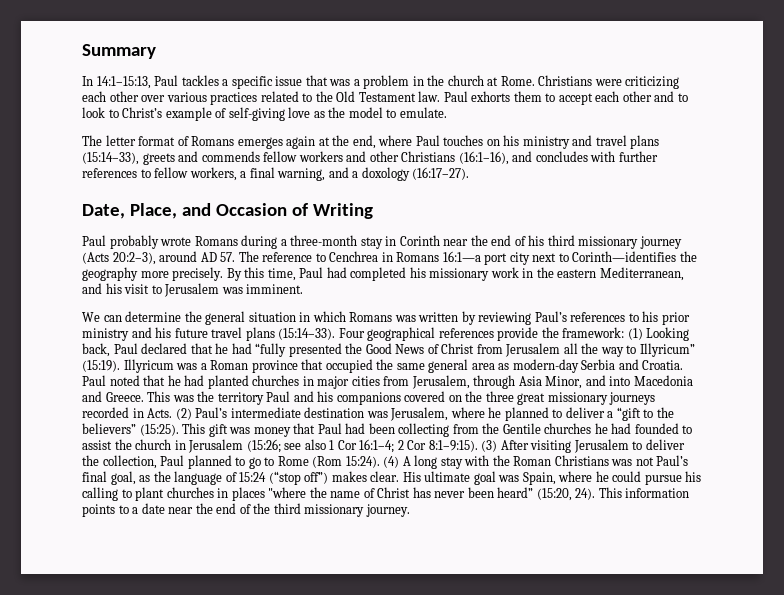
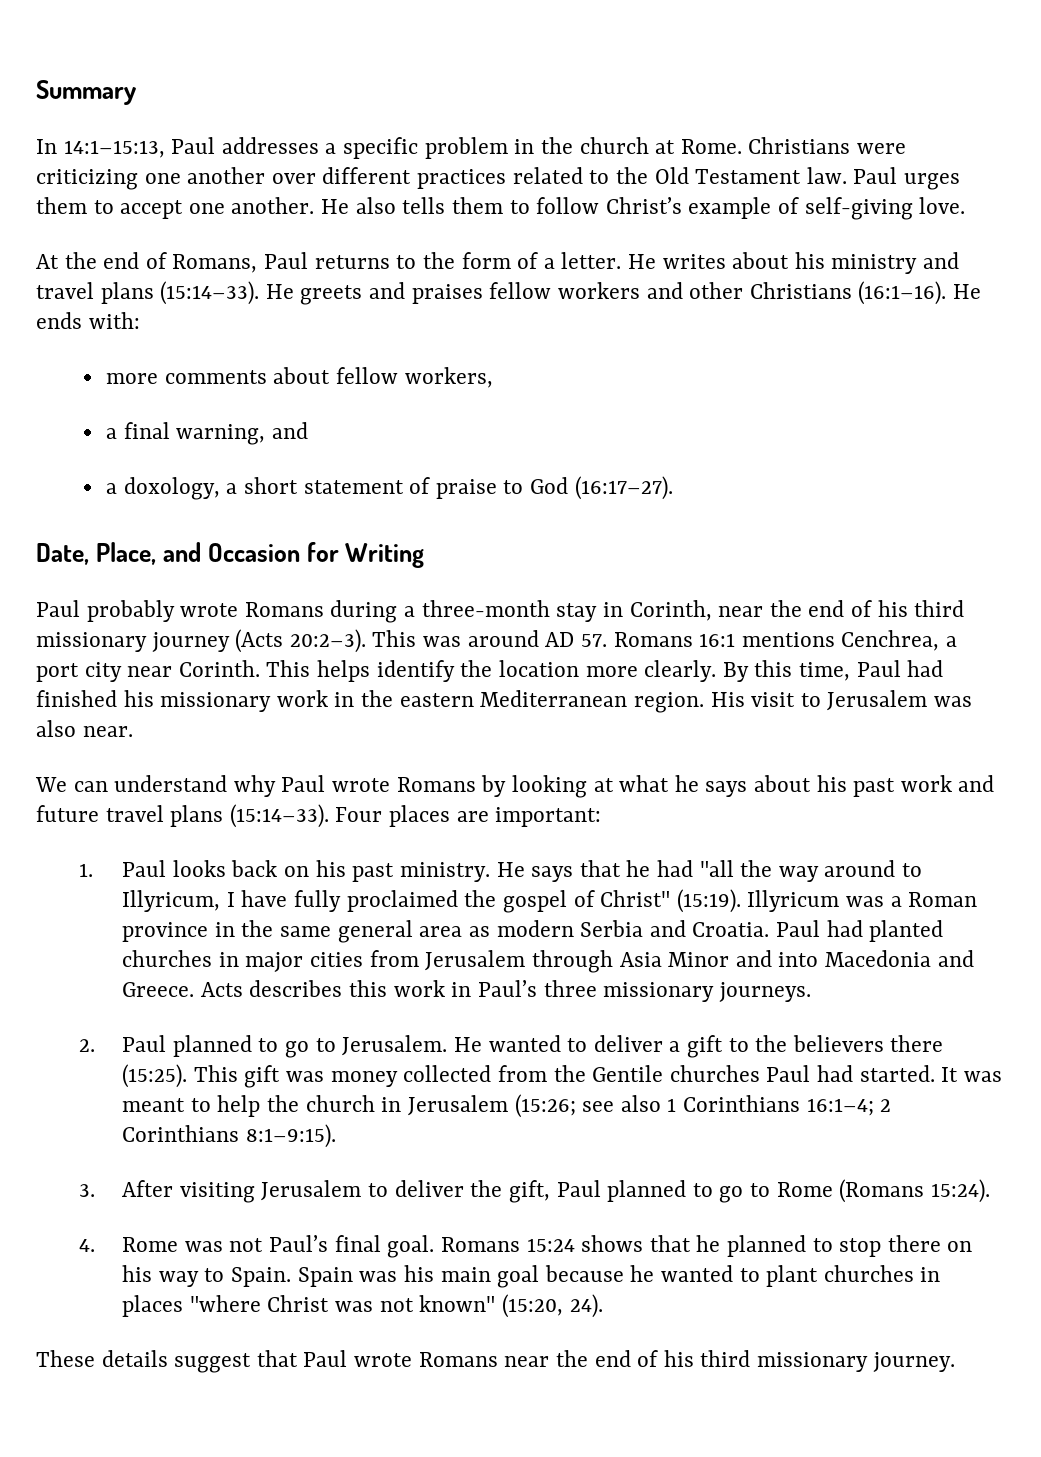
[181,75,219,86] tackles -> [221,137,319,154] addresses
[275,75,360,86] issue that was a -> (419, 148) none
[82,91,207,102] each other over various -> [144,167,412,184] one another over different
[471,91,511,102] exhorts -> [903,173,960,190] urges
[595,91,688,102] [82,107,447,121] [82,135,500,149] each other and to look to Christ’s example of self-giving love as the model to emulate. // The letter format of Romans emerges again at the end, where Paul touches on -> [188,197,966,220] [36,252,790,273] one another. He also tells them to follow Christ’s example of self-giving love. // At the end of Romans, Paul returns to the form of a letter. He writes about
[82,152,139,165] (15:14–33), -> [160,281,294,305] (15:14–33). He
[201,151,260,162] commends -> [411,284,483,304] praises
[458,151,658,165] [82,168,151,178] (16:1–16), and concludes with further references to -> [858,281,981,305] [36,312,140,329] [106,367,331,384] (16:1–16). He ends with: // more comments about
(237, 174) none -> (493, 377) //
[352,167,410,181] a doxology -> [106,477,568,500] // a doxology, a short statement of praise to God
[291,203,308,216] of -> [306,542,339,562] for
[399,235,440,246] Corinth -> [629,600,712,621] Corinth,
[112,251,697,265] [82,267,224,281] 20:2–3), around AD 57. The reference to Cenchrea in Romans 16:1—a port city next to Corinth—identifies the geography more precisely. -> [289,629,957,653] [36,660,717,682] 20:2–3). This was around AD 57. Romans 16:1 mentions Cenchrea, a port city near Corinth. This helps identify the location more clearly.
[350,267,407,281] completed -> [36,690,117,707] finished
[599,267,684,281] [82,283,122,294] Mediterranean, and his -> [480,690,745,713] Mediterranean region. His
[246,284,304,294] imminent. -> [36,720,133,737] also near.
[125,311,690,325] [82,327,172,341] determine the general situation in which Romans was written by reviewing Paul’s references to his prior ministry and his -> [114,775,995,798] understand why Paul wrote Romans by looking at what he says about his past work and
[367,327,690,341] [82,343,695,357] geographical references provide the framework: (1) Looking back, Paul declared that he had “fully presented the Good News of Christ from Jerusalem all the way to Illyricum” -> [389,805,602,827] [79,860,923,882] [122,890,671,913] places are important: // 1. Paul looks back on his past ministry. He says that he had "all the way around to Illyricum, I have fully proclaimed the gospel of Christ"
[301,359,373,373] that occupied -> [214,922,235,937] in
[512,359,579,373] modern-day -> [496,920,574,937] modern
[109,375,181,386] noted that he -> (820, 928) none
[411,375,470,389] Jerusalem, -> [425,950,526,971] Jerusalem
[545,376,583,389] Minor, -> [668,952,730,967] Minor
[147,391,656,405] [82,407,549,421] This was the territory Paul and his companions covered on the three great missionary journeys recorded in Acts. (2) Paul’s intermediate destination was Jerusalem, where he planned -> [200,980,811,1002] [79,1035,561,1058] Acts describes this work in Paul’s three missionary journeys. // 2. Paul planned to go to Jerusalem. He wanted
[616,407,674,421] [82,423,136,434] “gift to the believers” -> [686,1035,944,1058] gift to the believers there
[293,423,693,437] [82,440,112,450] that Paul had been collecting from the Gentile churches he had founded to assist -> [403,1065,1002,1082] [122,1095,261,1117] collected from the Gentile churches Paul had started. It was meant to help
[337,440,357,450] Cor -> [682,1095,800,1112] Corinthians
[407,440,427,450] Cor -> [122,1125,240,1142] Corinthians
[481,440,498,452] (3) -> [79,1184,96,1197] // 3.
[102,455,157,469] collection, -> [508,1180,550,1203] gift,
[312,456,343,468] (Rom -> [839,1179,925,1203] (Romans
[383,455,689,469] [82,471,702,485] [82,487,118,501] (4) A long stay with the Roman Christians was not Paul’s final goal, as the language of 15:24 (“stop off”) makes clear. His ultimate goal was Spain, where he could pursue his calling -> [79,1235,973,1258] [122,1265,733,1288] // 4. Rome was not Paul’s final goal. Romans 15:24 shows that he planned to stop there on his way to Spain. Spain was his main goal because he wanted
[309,487,690,501] [82,503,271,517] the name of Christ has never been heard” (15:20, 24). This information points to a date near the end of the -> [267,1294,603,1318] [36,1350,694,1373] Christ was not known" (15:20, 24). // These details suggest that Paul wrote Romans near the end of his

